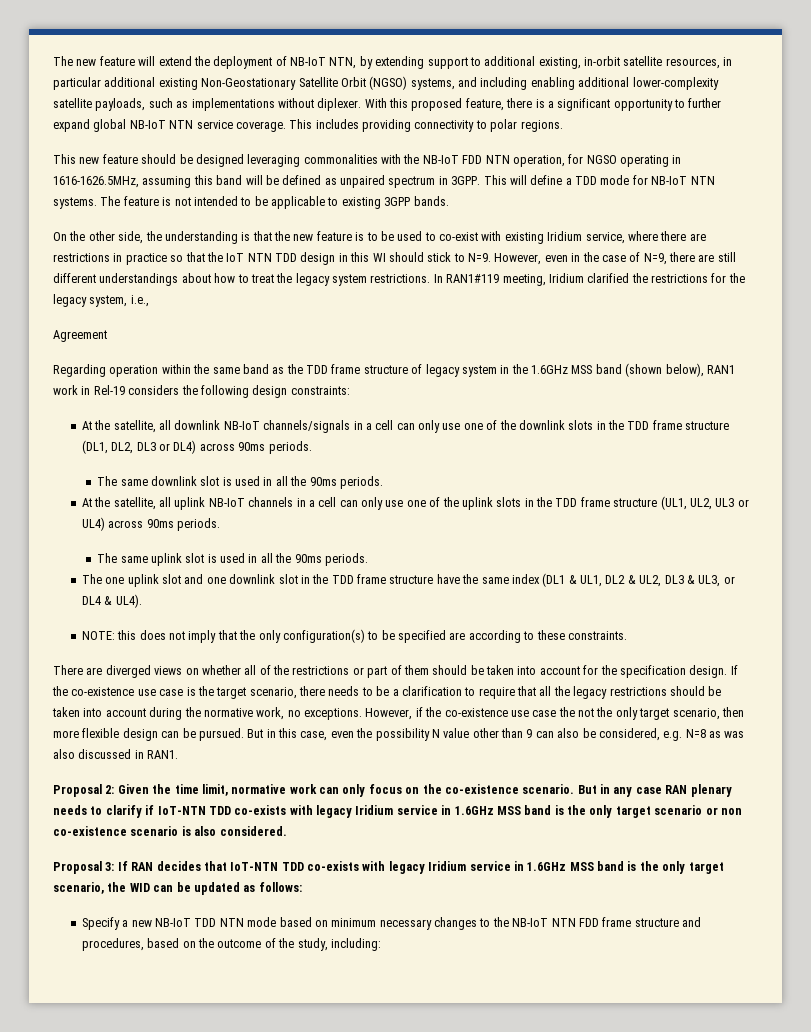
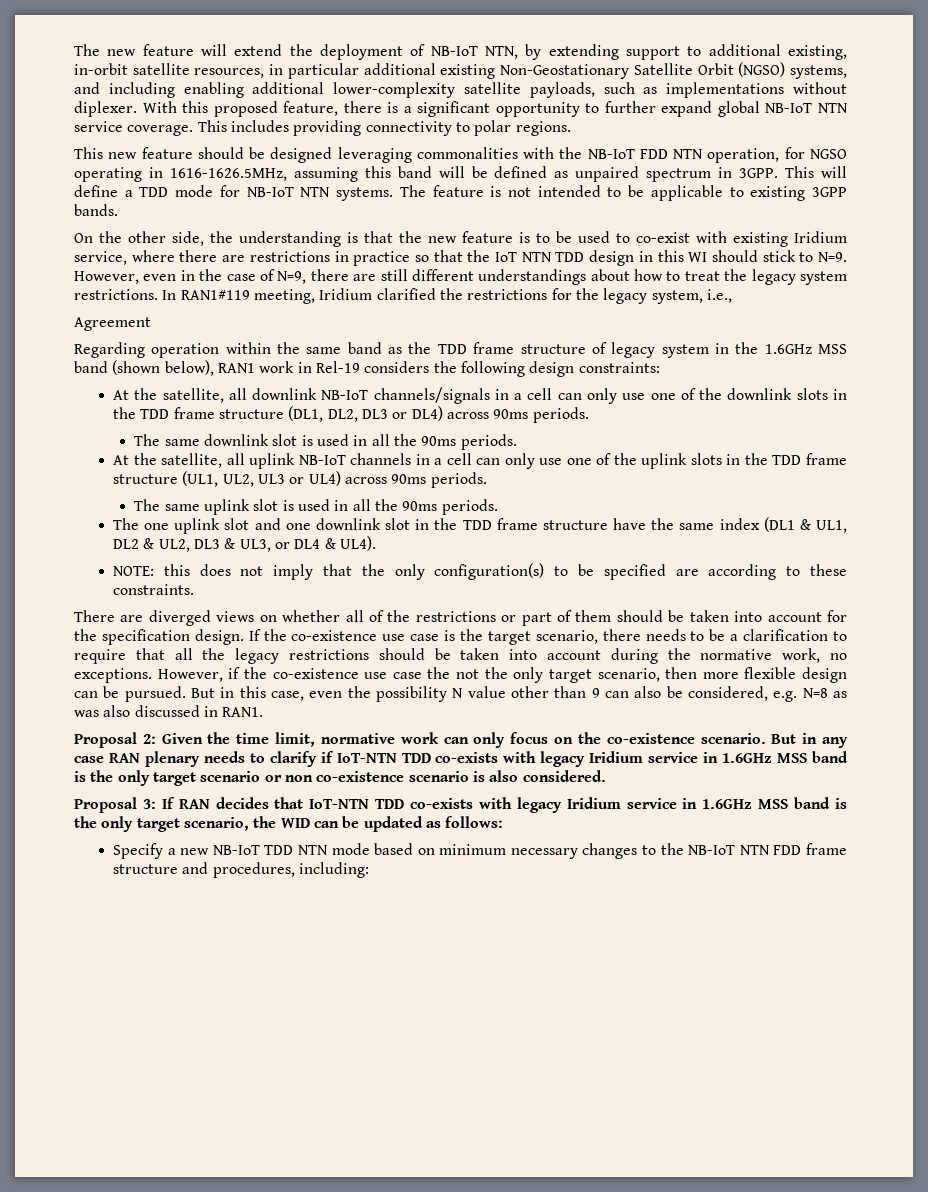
[147,938,328,951] based on the outcome of the study, -> (295, 870) none

